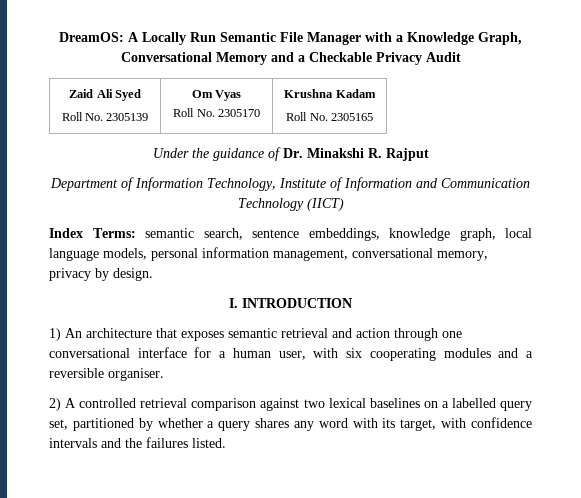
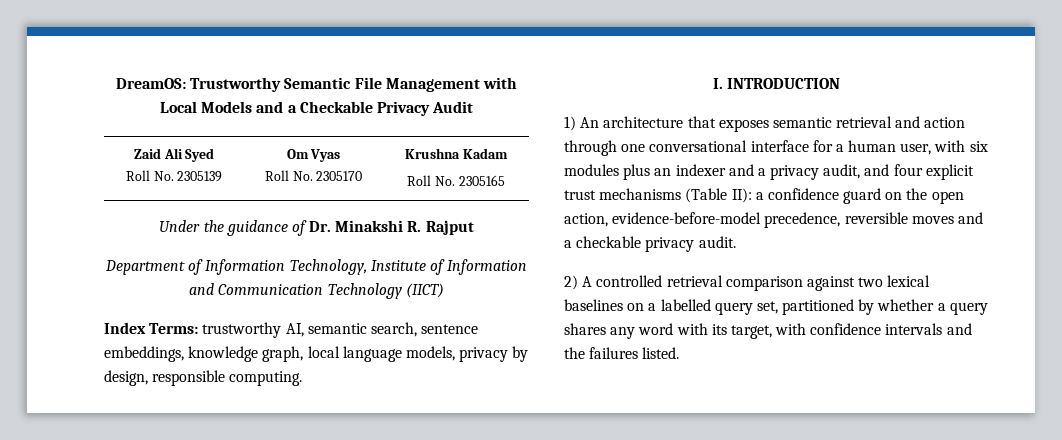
[128,32,522,45] [120,52,267,65] A Locally Run Semantic File Manager with a Knowledge Graph, Conversational Memory -> [190,77,517,92] [159,101,253,113] Trustworthy Semantic File Management with Local Models
(136, 233) none -> [202,322,304,338] trustworthy AI,
[151,247,488,261] [49,268,153,281] personal information management, conversational memory, privacy by design. -> [459,346,529,362] [104,370,303,386] privacy by design, responsible computing.
[369,348,534,361] [49,368,164,381] cooperating modules and a reversible organiser. -> [564,164,974,180] [564,188,964,204] [564,212,983,228] [564,236,736,252] modules plus an indexer and a privacy audit, and four explicit trust mechanisms (Table II): a confidence guard on the open action, evidence-before-model precedence, reversible moves and a checkable privacy audit.

